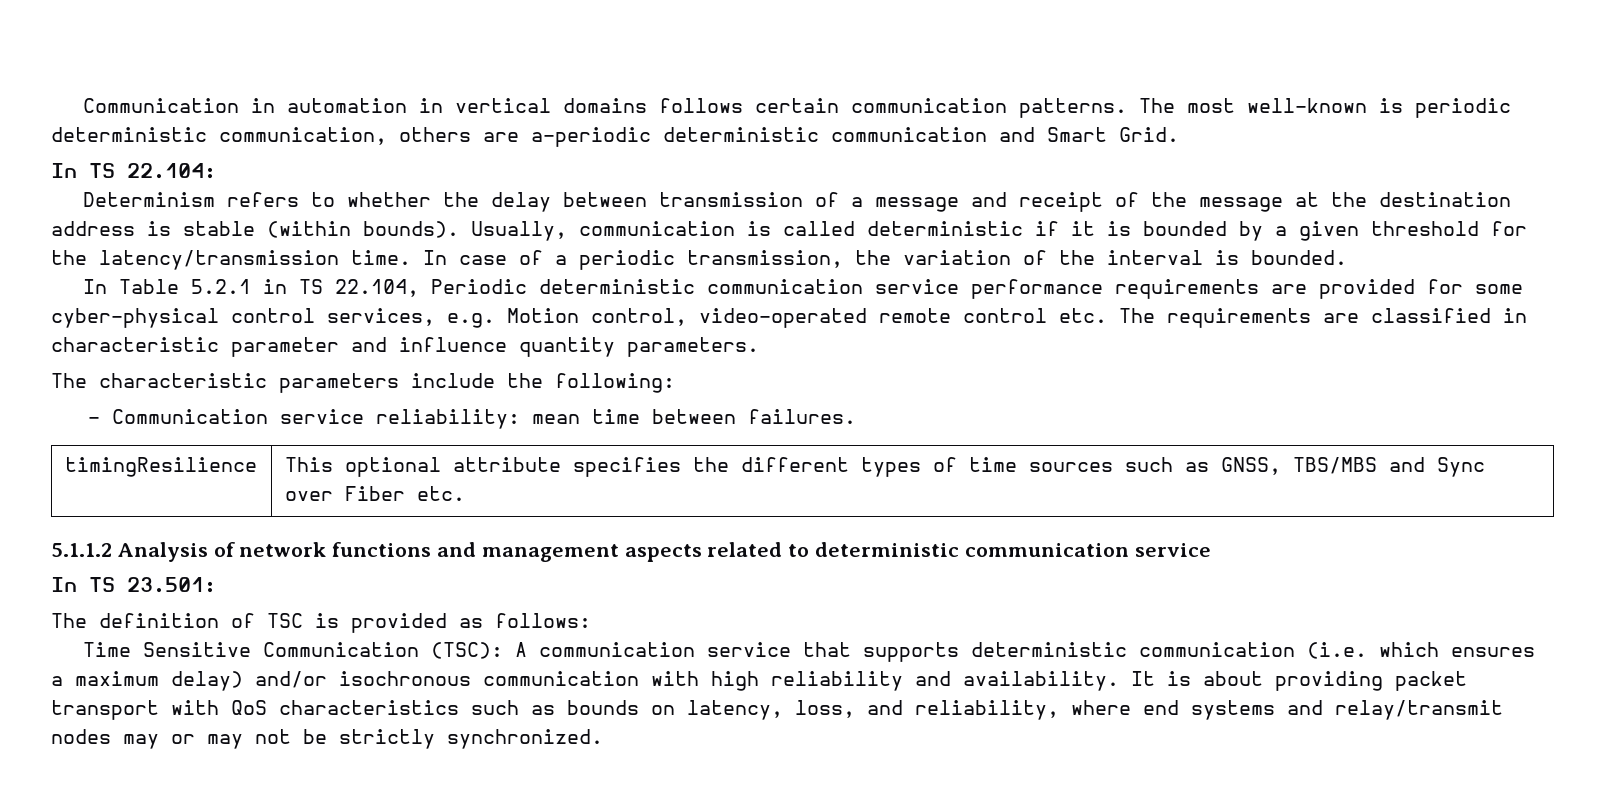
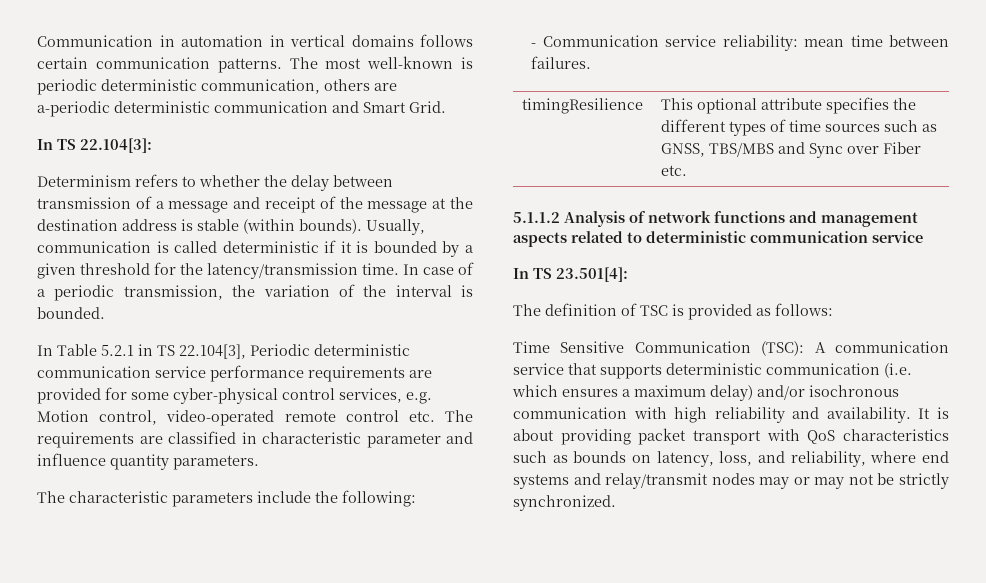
[127,163,216,179] 22.104: -> [80,138,152,153] 22.104[3]:
[335,279,420,297] 22.104, -> [179,344,246,359] 22.104[3],
[127,577,216,593] 23.501: -> [556,267,628,282] 23.501[4]:

